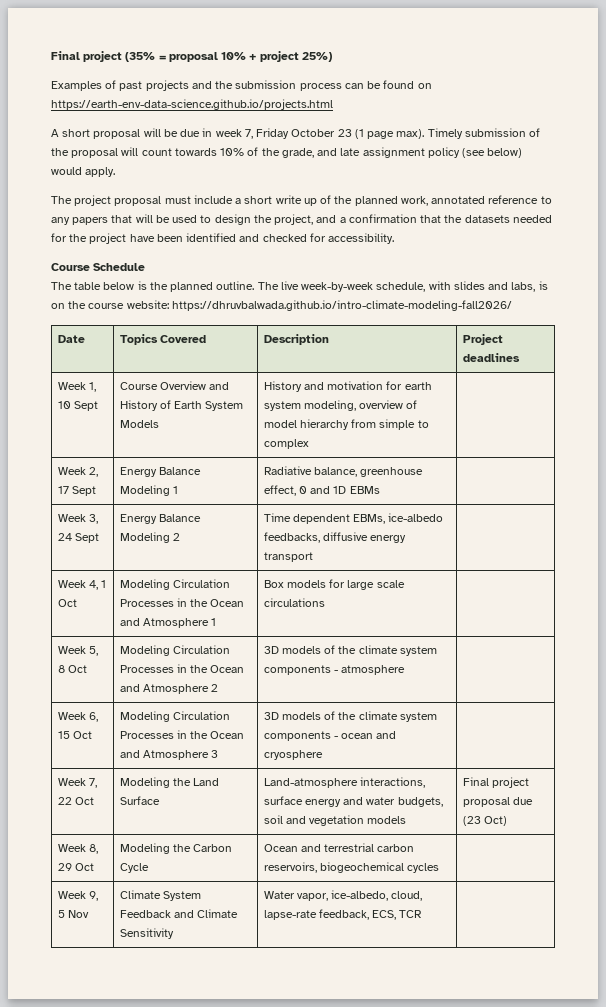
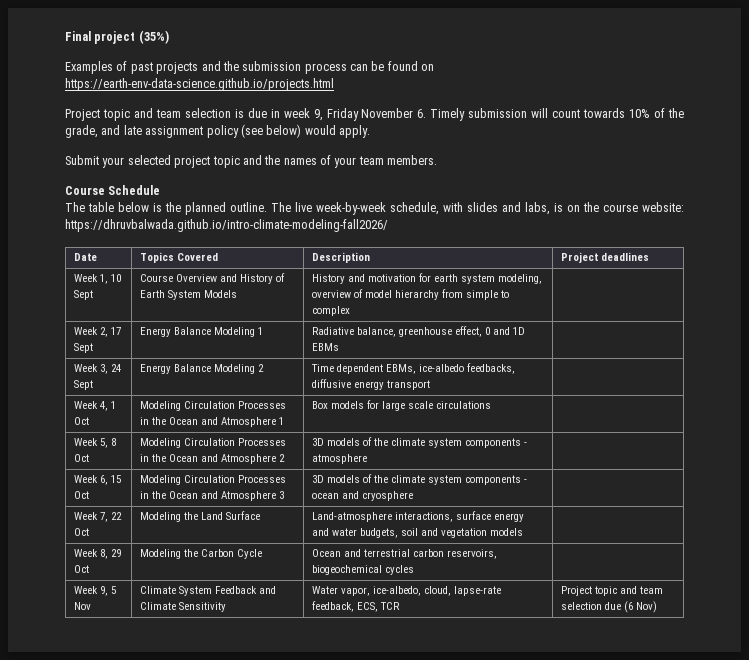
[51,51,332,62] Final project (35% = proposal 10% + project 25%) -> [65,30,169,44] Final project (35%)
[51,128,541,139] [51,148,119,158] A short proposal will be due in week 7, Friday October 23 (1 page max). Timely submission of the proposal -> [65,108,528,121] Project topic and team selection is due in week 9, Friday November 6. Timely submission
[51,195,552,206] [51,214,552,225] [51,233,395,244] The project proposal must include a short write up of the planned work, annotated reference to any papers that will be used to design the project, and a confirmation that the datasets needed for the project have been identified and checked for accessibility. -> [65,155,438,168] Submit your selected project topic and the names of your team members.
[462,777,529,788] [462,797,533,807] [462,816,507,826] Final project proposal due (23 Oct) -> (524, 532) none
(423, 914) none -> [561,586,664,596] [561,601,658,613] Project topic and team selection due (6 Nov)

